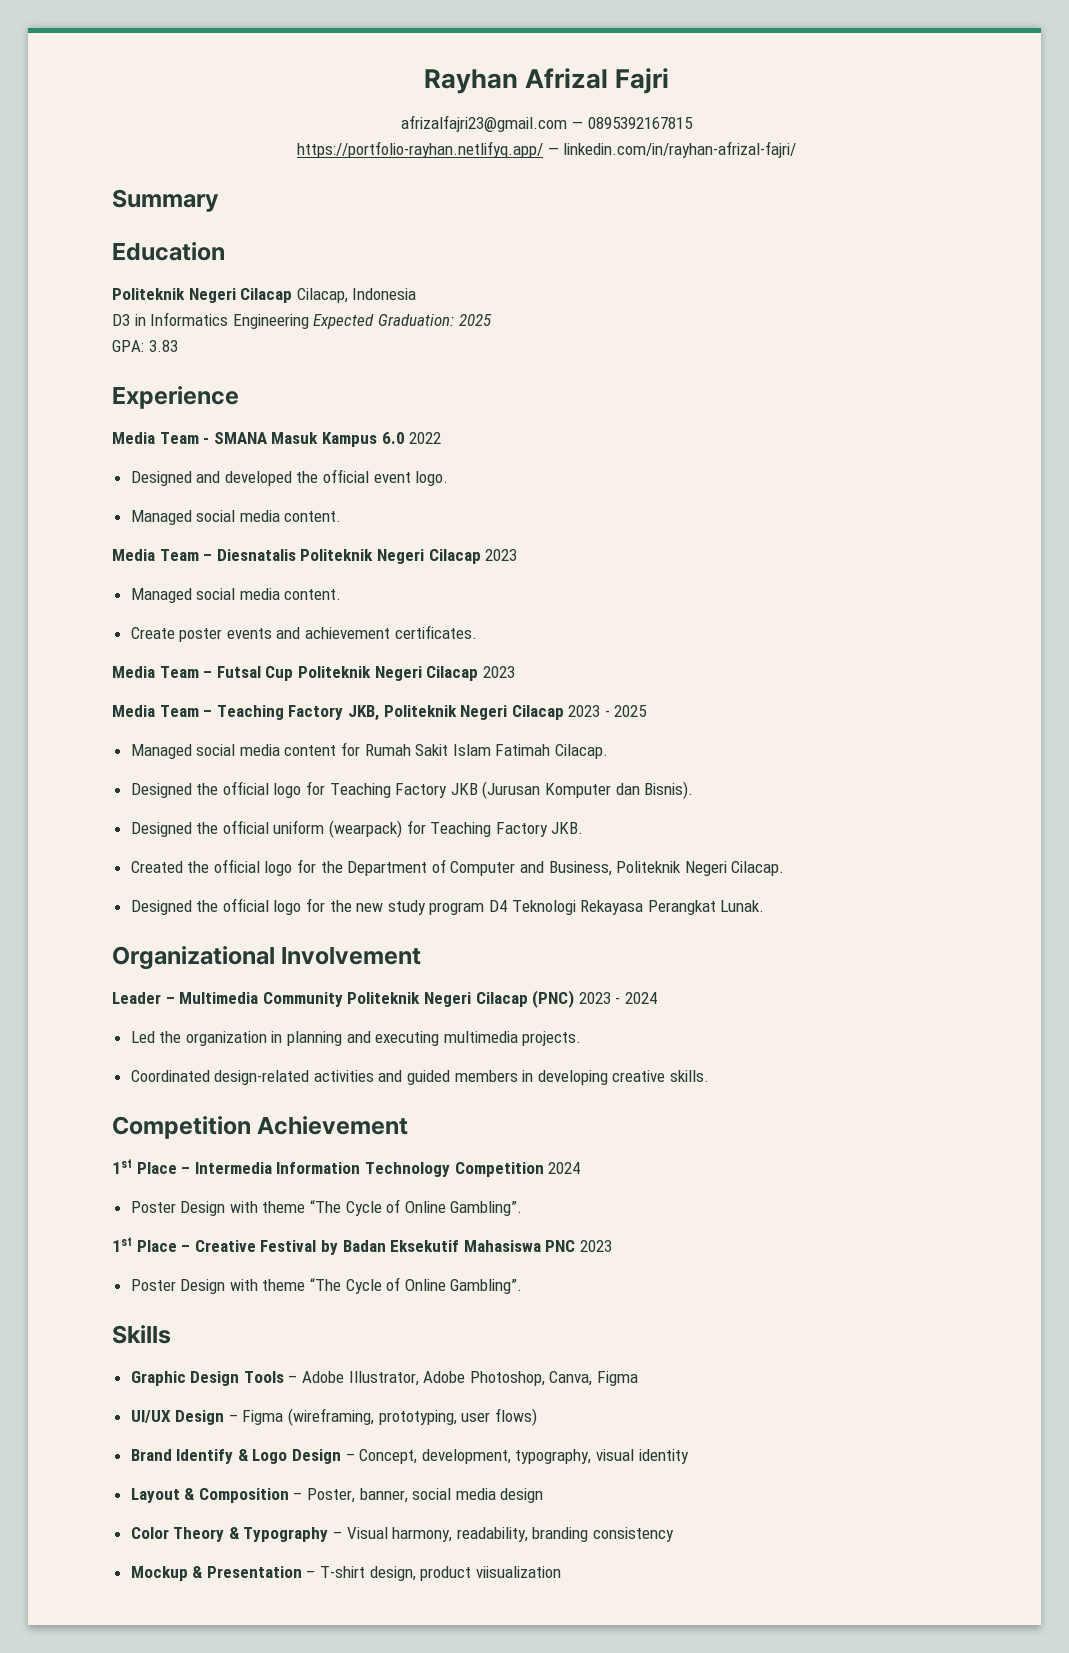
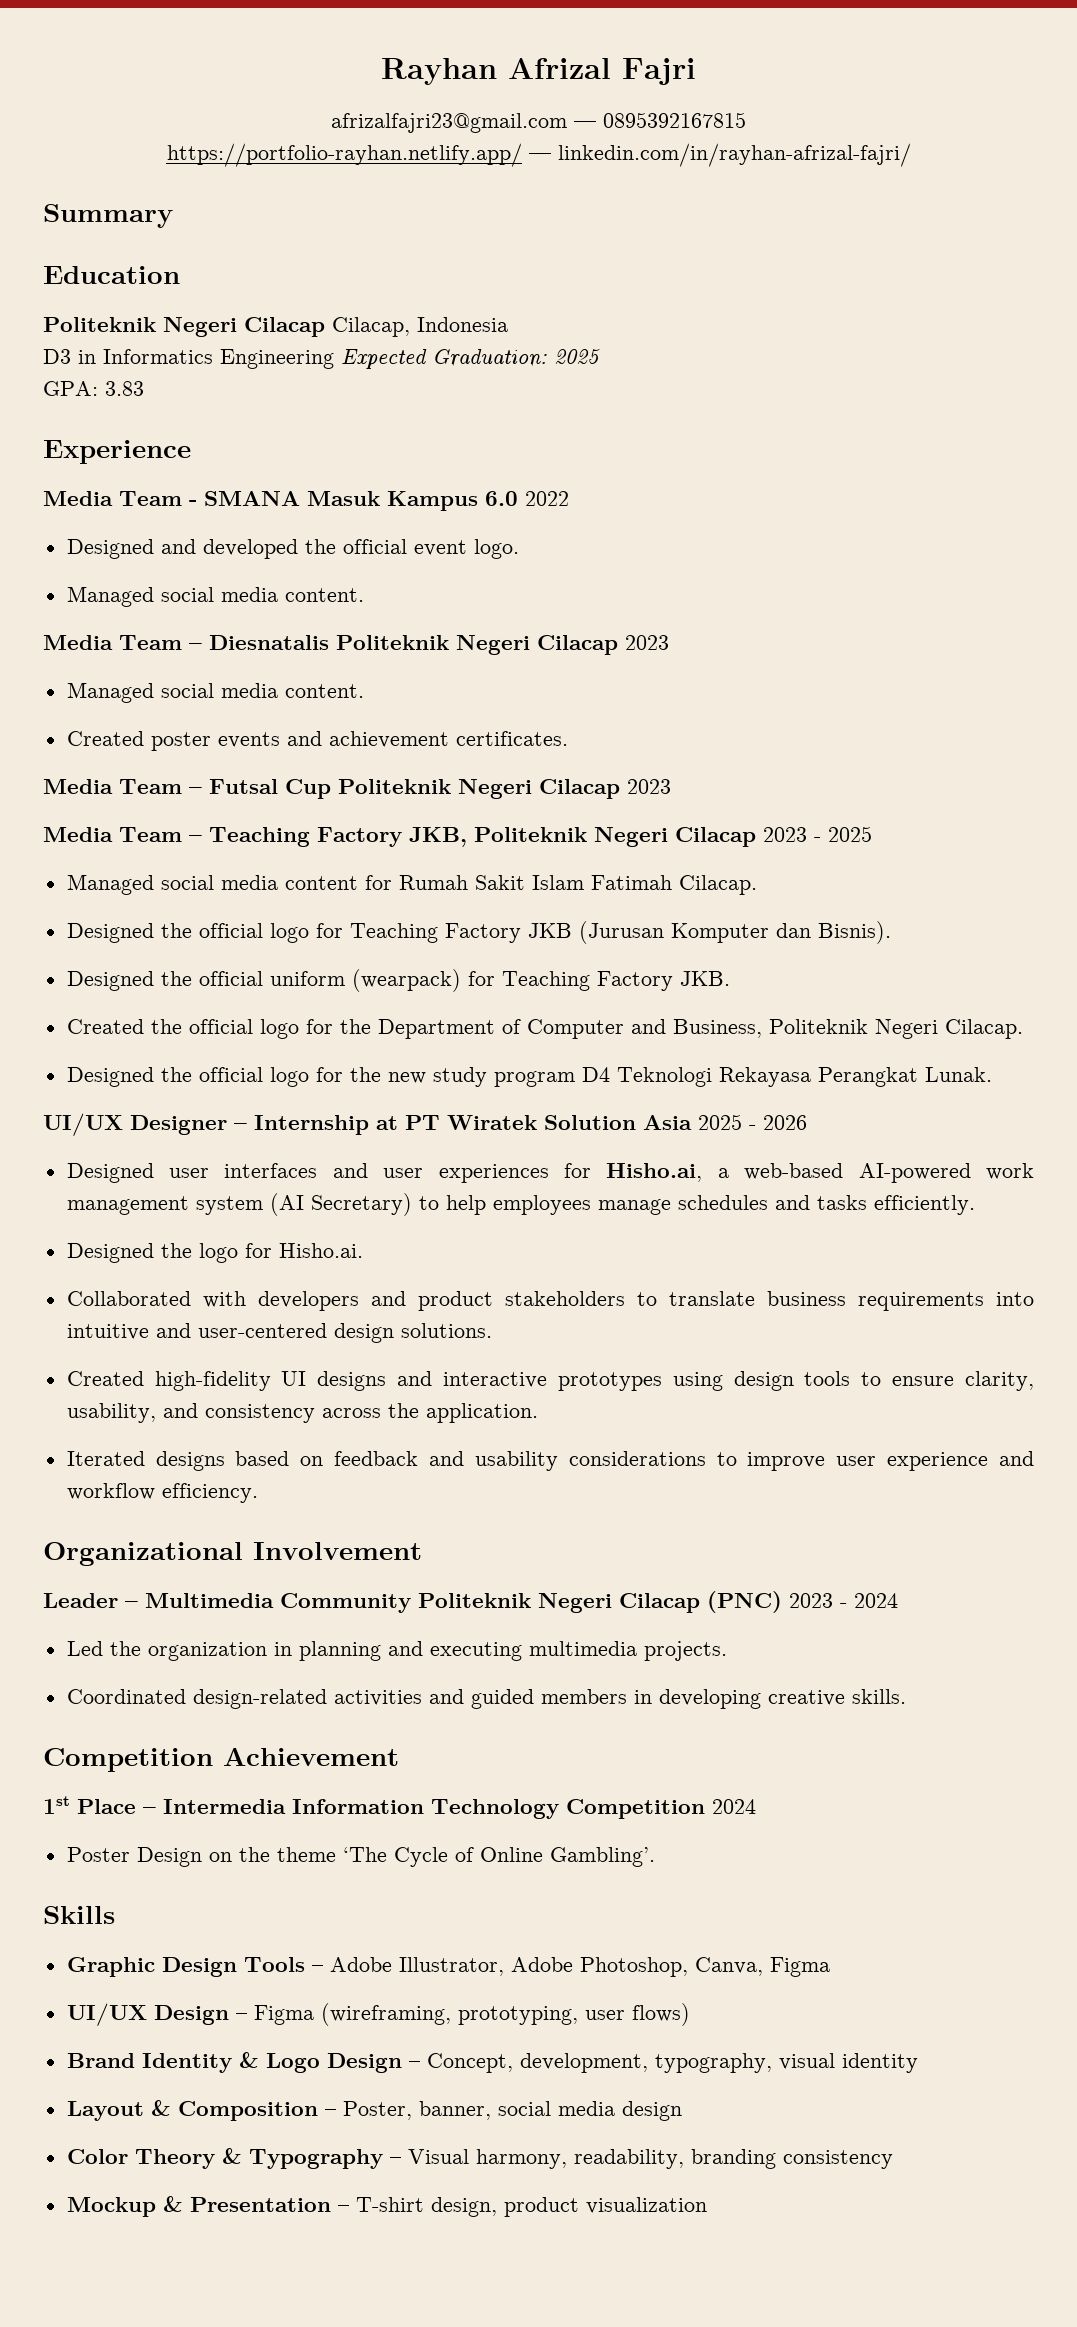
[296,141,543,158] https://portfolio-rayhan.netlifyq.app/ -> [166,143,522,167] https://portfolio-rayhan.netlify.app/
[130,627,175,639] Create -> [66,731,144,746] Created
(765, 906) none -> [43,1113,807,1136] [66,1163,1034,1183] [66,1193,975,1216] [66,1243,363,1263] [66,1291,1034,1311] [66,1323,492,1343] [66,1371,1034,1391] [66,1403,538,1423] [66,1451,1034,1471] [66,1483,258,1503] // UI/UX Designer – Internship at PT Wiratek Solution Asia 2025 - 2026 // Designed user interfaces and user experiences for Hisho.ai, a web-based AI-powered work management system (AI Secretary) to help employees manage schedules and tasks efficiently. // Designed the logo for Hisho.ai. // Collaborated with developers and product stakeholders to translate business requirements into intuitive and user-centered design solutions. // Created high-fidelity UI designs and interactive prototypes using design tools to ensure clarity, usability, and consistency across the application. // Iterated designs based on feedback and usability considerations to improve user experience and workflow efficiency.
[229,1199,523,1216] [112,1237,612,1255] [130,1277,523,1294] with theme “The Cycle of Online Gambling”. // 1st Place – Creative Festival by Badan Eksekutif Mahasiswa PNC 2023 // Poster Design with theme “The Cycle of Online Gambling”. -> [208,1847,655,1867] on the theme ‘The Cycle of Online Gambling’.
[176,1449,234,1464] Identify -> [141,2053,232,2073] Identity
[475,1566,561,1578] viisualization -> [585,2197,707,2214] visualization

